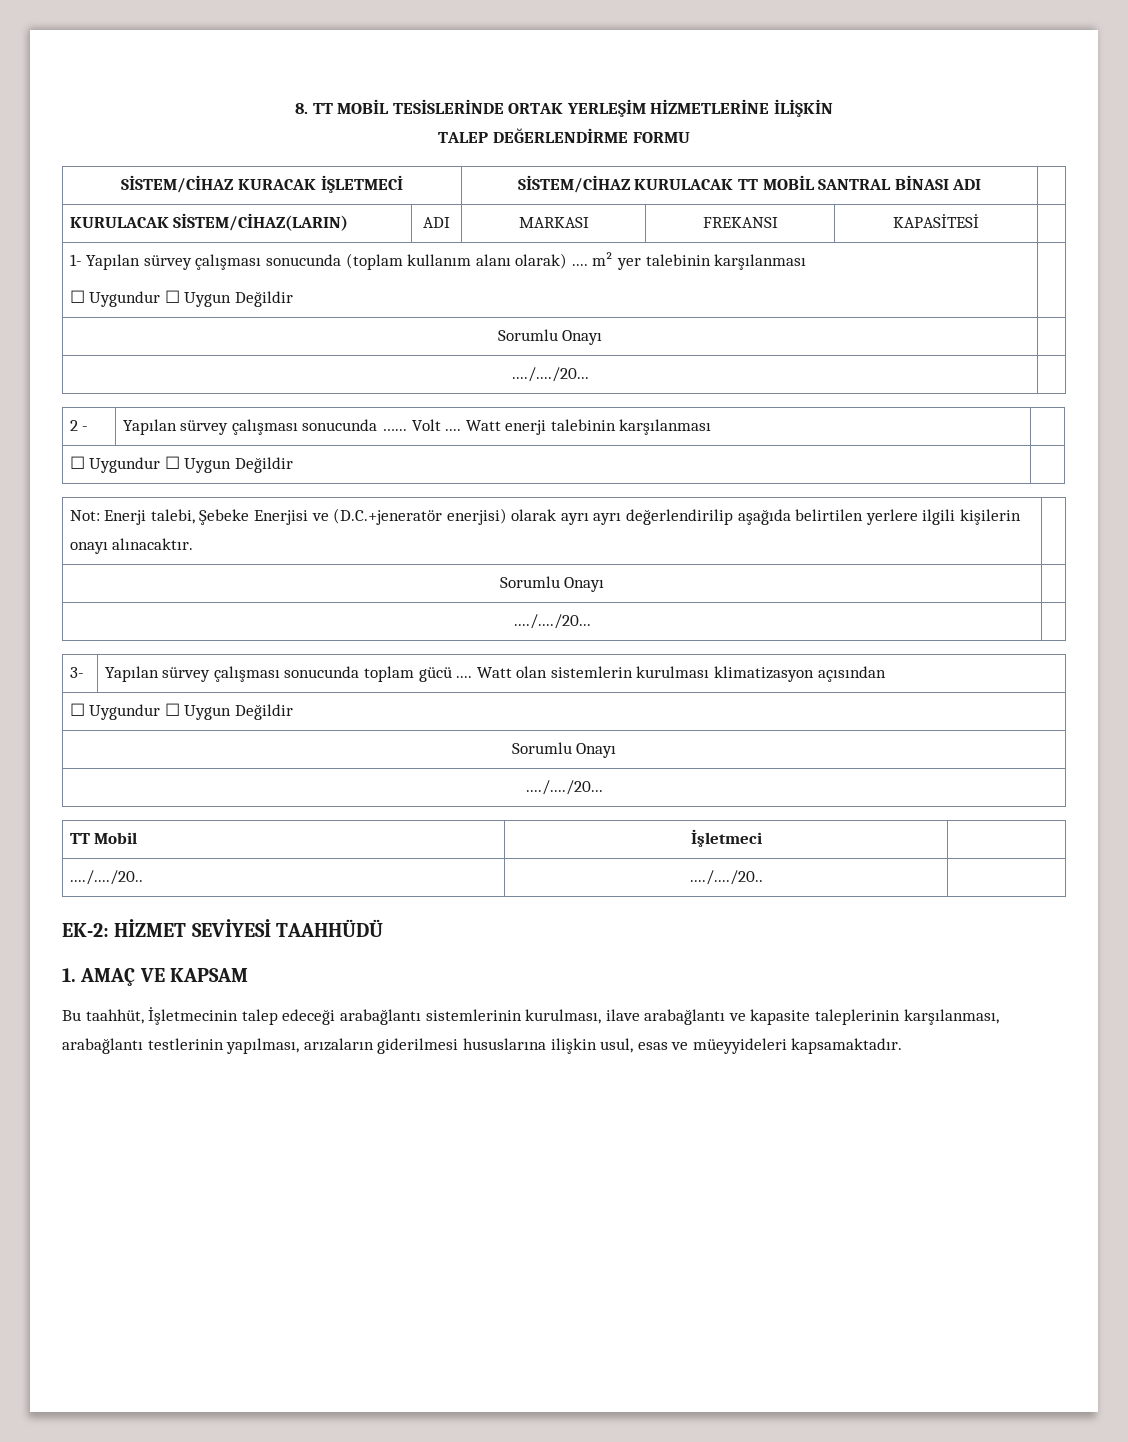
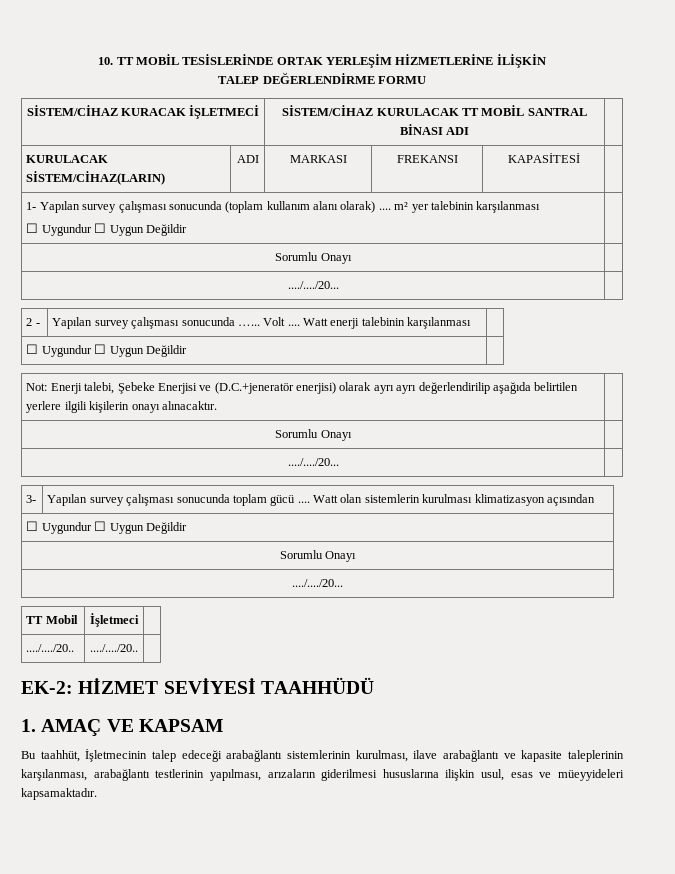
[294,103,308,114] 8. -> [98,57,114,65] 10.
[143,255,192,270] sürvey -> [82,204,117,213] survey
[180,420,229,435] sürvey -> [94,320,129,329] survey
[162,667,211,682] sürvey -> [89,497,124,506] survey

